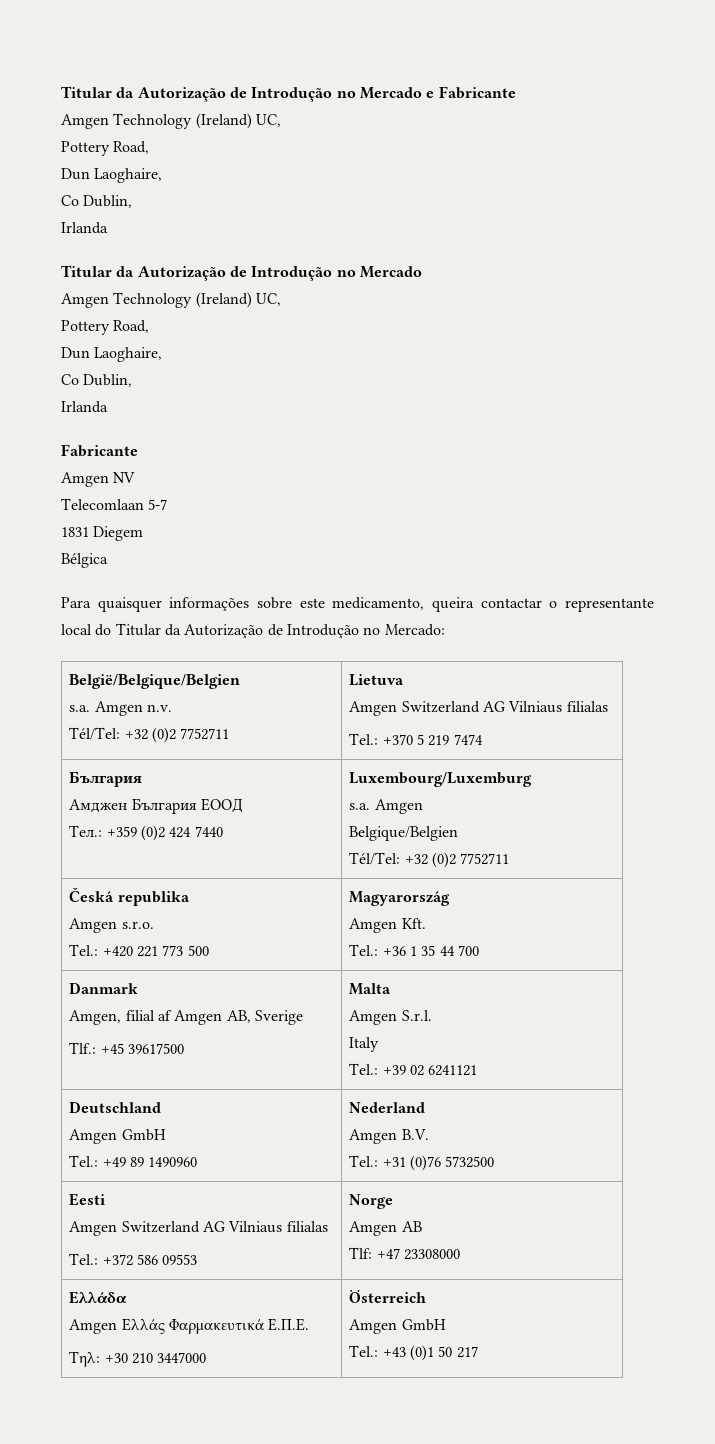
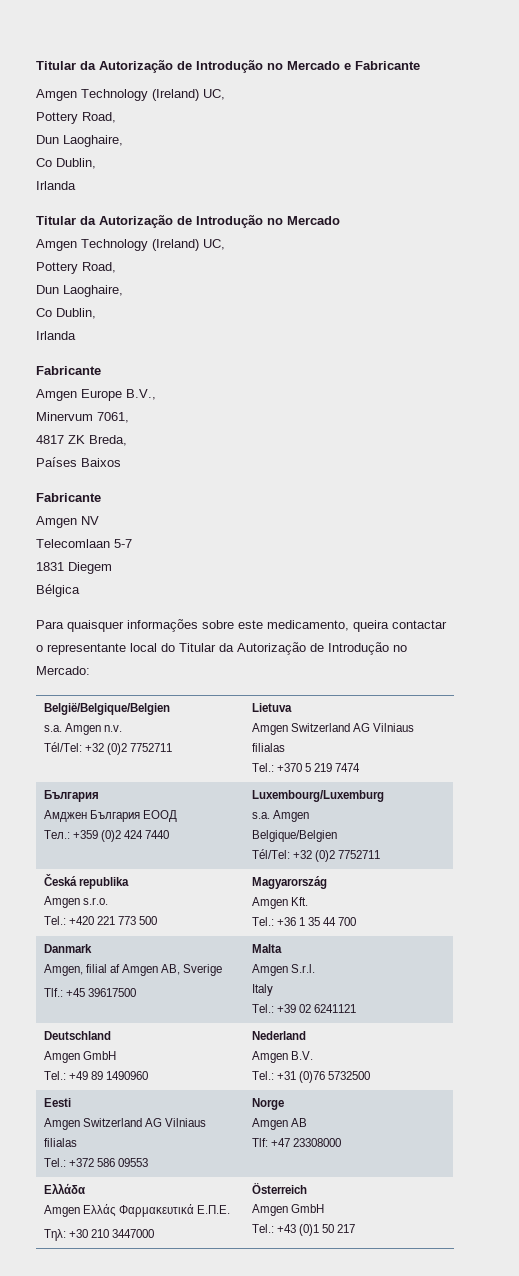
(138, 450) none -> [36,389,156,401] [36,412,129,423] [36,435,127,446] [36,457,121,467] [36,493,101,502] // Amgen Europe B.V., // Minervum 7061, // 4817 ZK Breda, // Países Baixos // Fabricante

